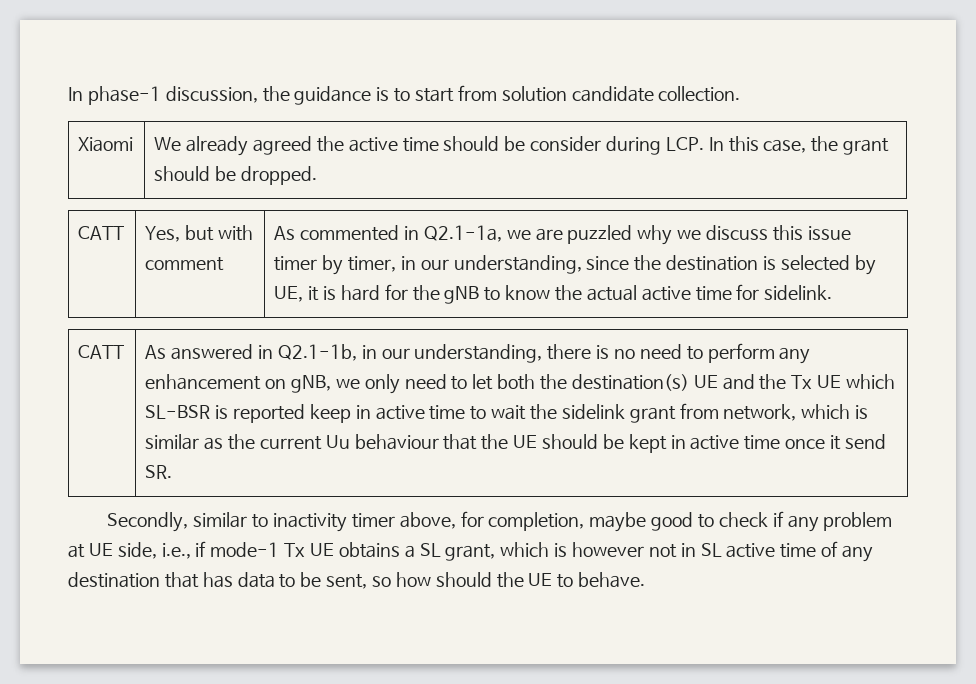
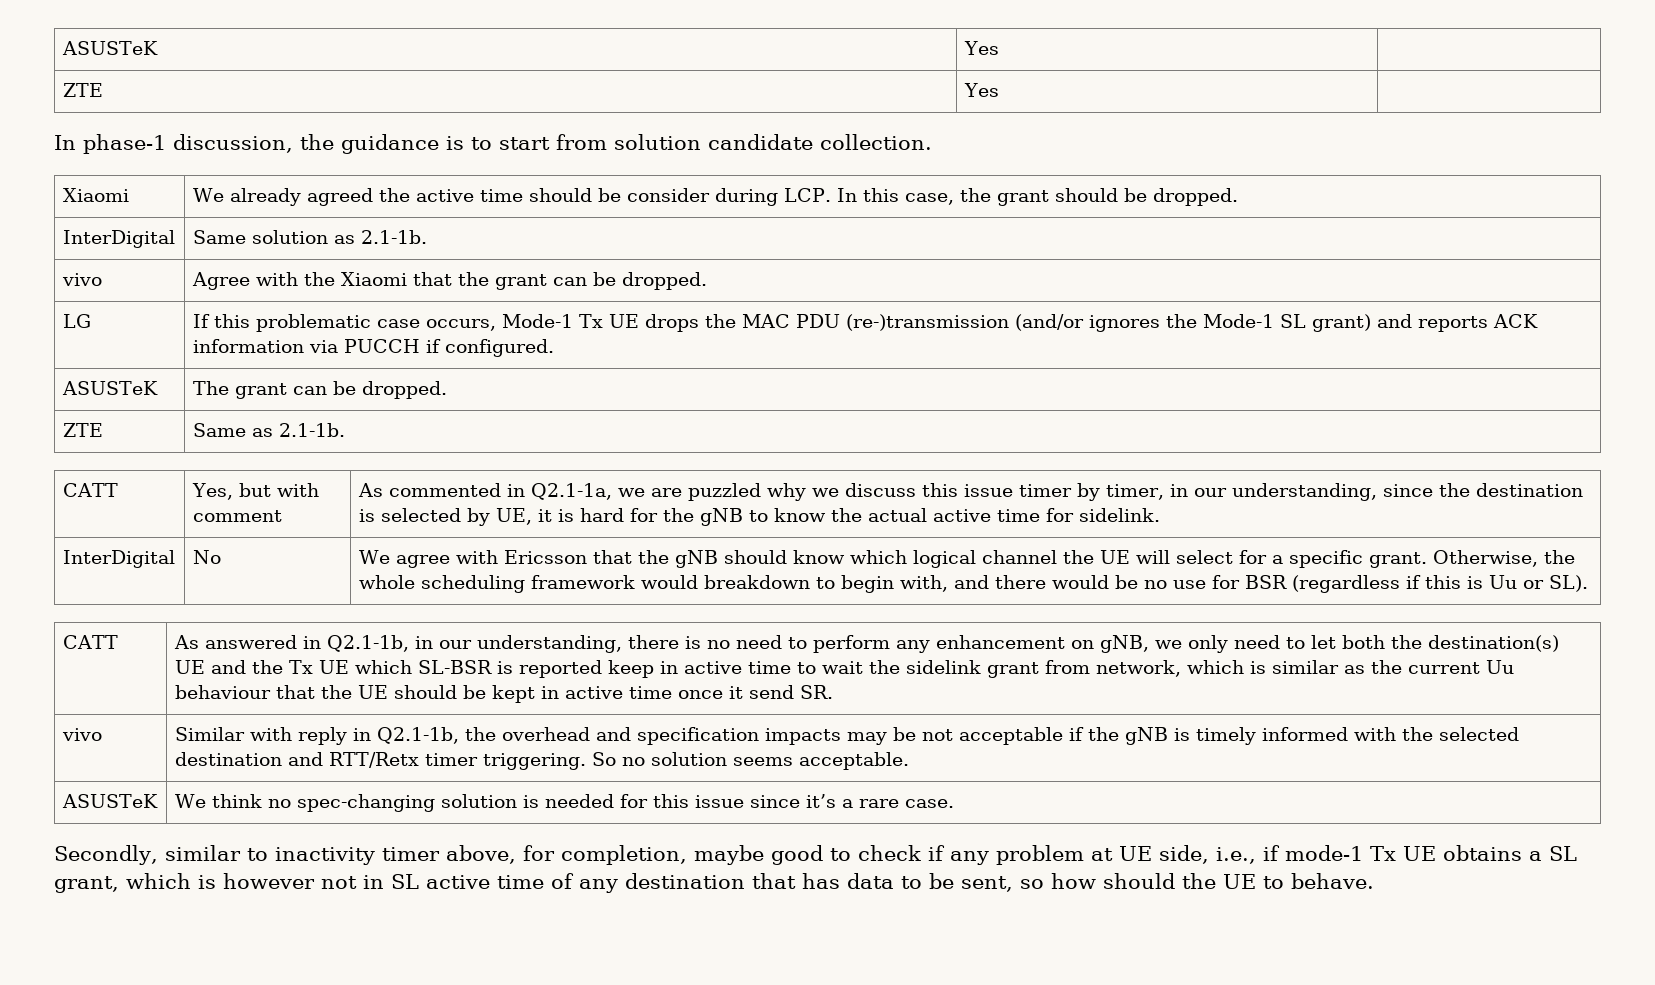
(68, 94) none -> [61,41,158,55] [963,41,999,55] [62,83,103,97] [963,83,999,97] ASUSTeK | Yes | // ZTE | Yes | //
(317, 175) none -> [62,230,175,248] [192,230,427,244] [61,273,102,286] [191,272,707,290] [62,314,91,328] [192,314,1538,332] [192,339,554,357] [61,381,158,395] [192,381,447,399] [62,423,103,437] [192,423,345,437] // InterDigital | Same solution as 2.1-1b. // vivo | Agree with the Xiaomi that the grant can be dropped. // LG | If this problematic case occurs, Mode-1 Tx UE drops the MAC PDU (re-)transmission (and/or ignores the Mode-1 SL grant) and reports ACK information via PUCCH if configured. // ASUSTeK | The grant can be dropped. // ZTE | Same as 2.1-1b.
(833, 292) none -> [62,550,175,568] [192,550,221,564] [358,550,1575,568] [358,575,1588,593] // InterDigital | No | We agree with Ericsson that the gNB should know which logical channel the UE will select for a specific grant. Otherwise, the whole scheduling framework would breakdown to begin with, and there would be no use for BSR (regardless if this is Uu or SL).
(173, 472) none -> [61,728,102,741] [174,727,1519,745] [174,752,909,770] [61,794,158,808] [174,794,954,812] // vivo | Similar with reply in Q2.1-1b, the overhead and specification impacts may be not acceptable if the gNB is timely informed with the selected destination and RTT/Retx timer triggering. So no solution seems acceptable. // ASUSTeK | We think no spec-changing solution is needed for this issue since it’s a rare case.

